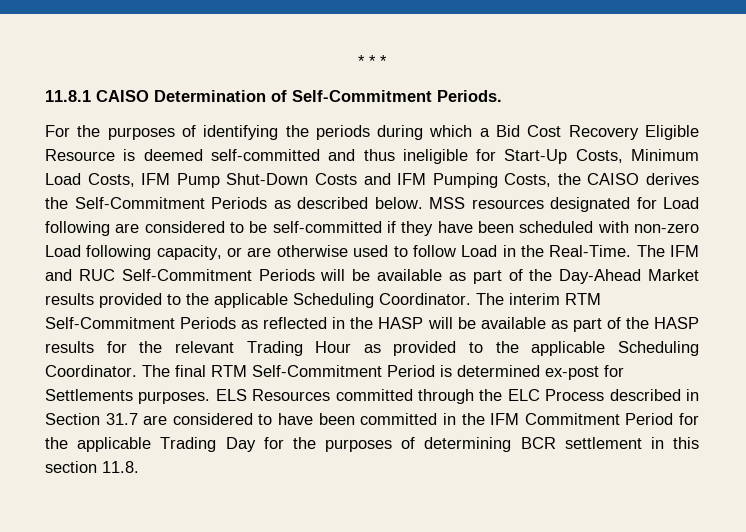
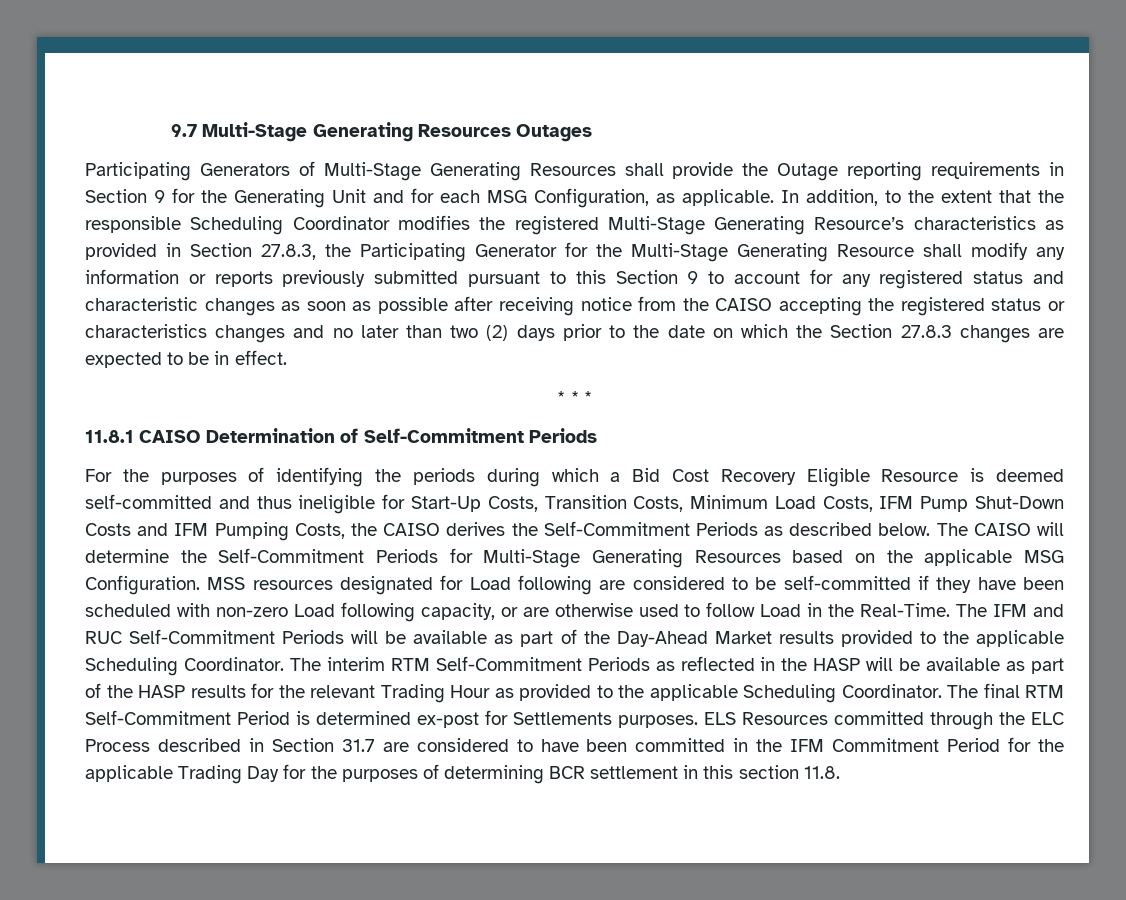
(358, 61) none -> [171,122,592,142] [85,161,1064,181] [85,188,1064,208] [85,215,1064,235] [85,242,1065,262] [85,269,1064,289] [85,296,1065,316] [85,324,1064,343] [85,350,287,368] 9.7 Multi-Stage Generating Resources Outages // Participating Generators of Multi-Stage Generating Resources shall provide the Outage reporting requirements in Section 9 for the Generating Unit and for each MSG Configuration, as applicable. In addition, to the extent that the responsible Scheduling Coordinator modifies the registered Multi-Stage Generating Resource’s characteristics as provided in Section 27.8.3, the Participating Generator for the Multi-Stage Generating Resource shall modify any information or reports previously submitted pursuant to this Section 9 to account for any registered status and characteristic changes as soon as possible after receiving notice from the CAISO accepting the registered status or characteristics changes and no later than two (2) days prior to the date on which the Section 27.8.3 changes are expected to be in effect. //
[437,90,502,102] Periods. -> [528,428,597,443] Periods
(623, 156) none -> [544,495,684,512] Transition Costs,
(423, 203) none -> [936,522,1064,536] [85,548,1064,568] [85,575,200,595] The CAISO will determine the Self-Commitment Periods for Multi-Stage Generating Resources based on the applicable MSG Configuration.

